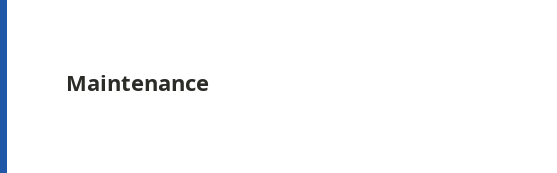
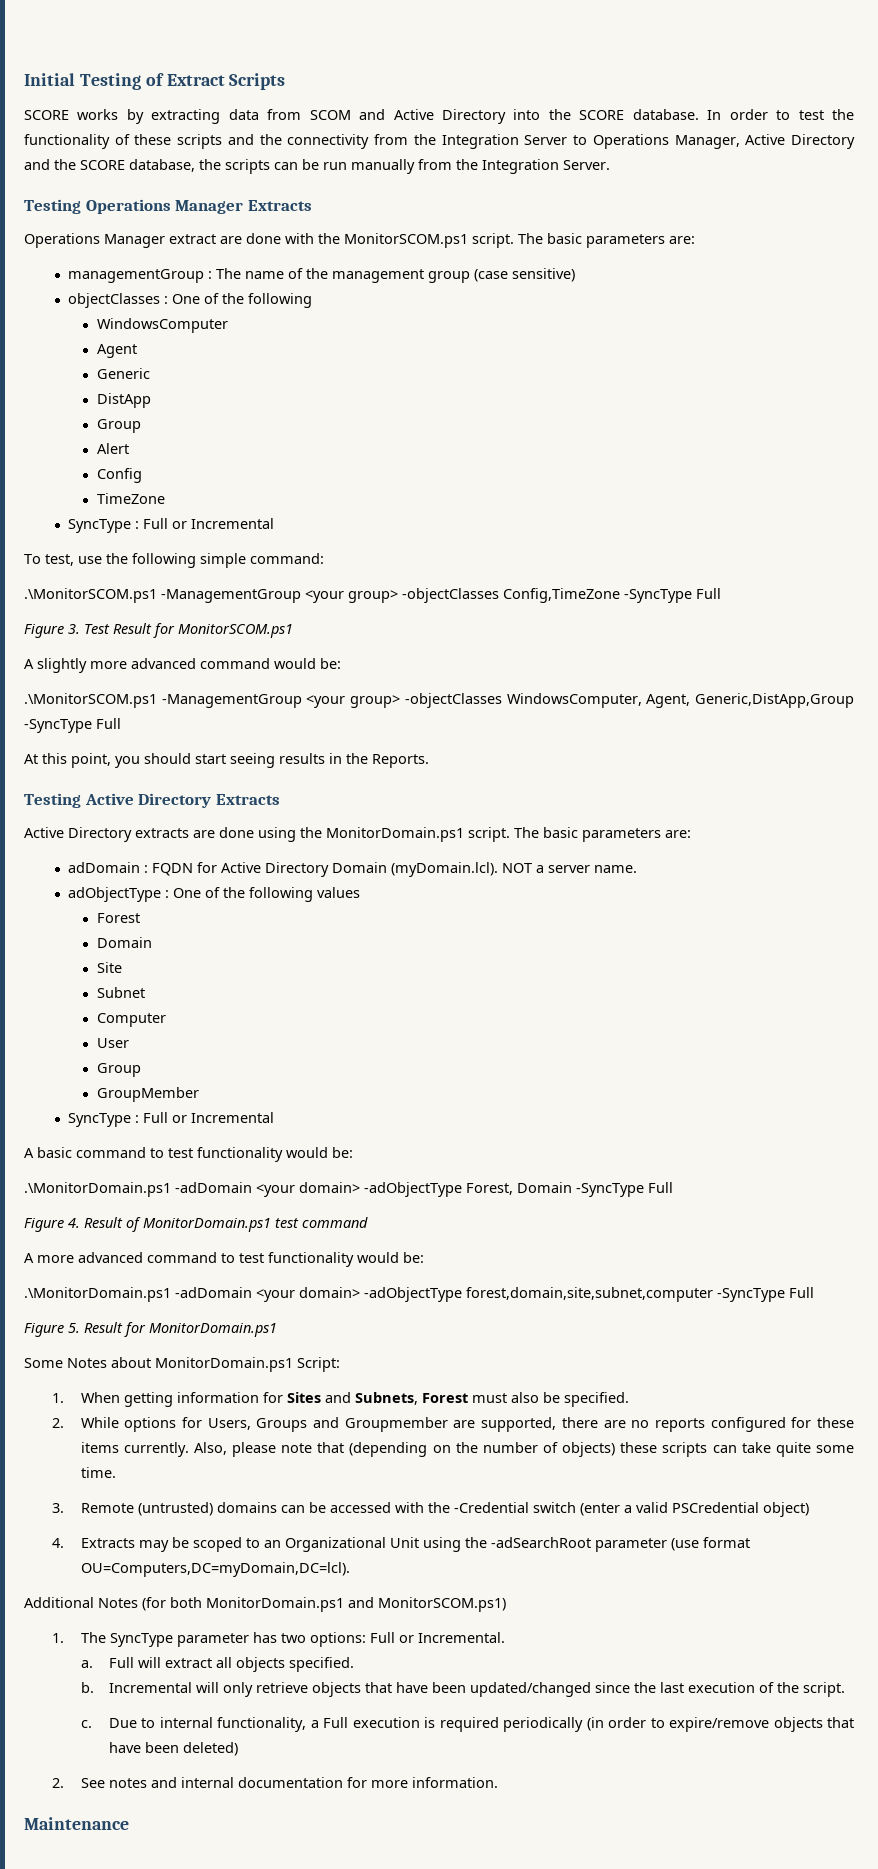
(66, 83) none -> [24,73,286,90] [24,109,855,124] [24,134,856,149] [24,159,610,174] [24,199,312,214] [24,233,695,248] [68,268,576,283] [68,293,313,308] [96,318,228,333] [96,344,137,358] [96,368,150,379] [96,393,151,408] [96,419,141,433] [96,443,129,454] [96,468,142,483] [96,493,165,504] [68,518,275,533] [24,553,324,568] [24,588,721,603] [24,623,293,638] [24,658,341,673] [24,693,854,708] [24,718,121,733] [24,753,429,768] [24,793,280,808] [24,827,691,842] [68,862,638,877] [68,887,361,902] [96,913,140,923] [96,937,152,948] [96,962,122,973] [96,987,145,998] [96,1013,166,1027] [96,1038,129,1048] [96,1063,141,1077] [96,1087,199,1102] [68,1112,275,1127] [24,1147,353,1162] [24,1182,673,1197] [24,1217,368,1232] [24,1252,424,1267] [24,1287,814,1302] [24,1322,277,1337] [24,1357,340,1372] [52,1392,629,1407] [52,1417,855,1432] [80,1442,854,1457] [80,1467,116,1478] [52,1502,809,1517] [52,1537,750,1552] [80,1562,350,1577] [24,1597,506,1612] [52,1632,505,1647] [80,1657,354,1672] [80,1682,845,1697] [80,1717,854,1732] [108,1742,238,1756] [52,1777,498,1788] Initial Testing of Extract Scripts // SCORE works by extracting data from SCOM and Active Directory into the SCORE database. In order to test the functionality of these scripts and the connectivity from the Integration Server to Operations Manager, Active Directory and the SCORE database, the scripts can be run manually from the Integration Server. // Testing Operations Manager Extracts // Operations Manager extract are done with the MonitorSCOM.ps1 script. The basic parameters are: // managementGroup : The name of the management group (case sensitive) // objectClasses : One of the following // WindowsComputer // Agent // Generic // DistApp // Group // Alert // Config // TimeZone // SyncType : Full or Incremental // To test, use the following simple command: // .\MonitorSCOM.ps1 -ManagementGroup <your group> -objectClasses Config,TimeZone -SyncType Full // Figure 3. Test Result for MonitorSCOM.ps1 // A slightly more advanced command would be: // .\MonitorSCOM.ps1 -ManagementGroup <your group> -objectClasses WindowsComputer, Agent, Generic,DistApp,Group -SyncType Full // At this point, you should start seeing results in the Reports. // Testing Active Directory Extracts // Active Directory extracts are done using the MonitorDomain.ps1 script. The basic parameters are: // adDomain : FQDN for Active Directory Domain (myDomain.lcl). NOT a server name. // adObjectType : One of the following values // Forest // Domain // Site // Subnet // Computer // User // Group // GroupMember // SyncType : Full or Incremental // A basic command to test functionality would be: // .\MonitorDomain.ps1 -adDomain <your domain> -adObjectType Forest, Domain -SyncType Full // Figure 4. Result of MonitorDomain.ps1 test command // A more advanced command to test functionality would be: // .\MonitorDomain.ps1 -adDomain <your domain> -adObjectType forest,domain,site,subnet,computer -SyncType Full // Figure 5. Result for MonitorDomain.ps1 // Some Notes about MonitorDomain.ps1 Script: // 1. When getting information for Sites and Subnets, Forest must also be specified. // 2. While options for Users, Groups and Groupmember are supported, there are no reports configured for these items currently. Also, please note that (depending on the number of objects) these scripts can take quite some time. // 3. Remote (untrusted) domains can be accessed with the -Credential switch (enter a valid PSCredential object) // 4. Extracts may be scoped to an Organizational Unit using the -adSearchRoot parameter (use format OU=Computers,DC=myDomain,DC=lcl). // Additional Notes (for both MonitorDomain.ps1 and MonitorSCOM.ps1) // 1. The SyncType parameter has two options: Full or Incremental. // a. Full will extract all objects specified. // b. Incremental will only retrieve objects that have been updated/changed since the last execution of the script. // c. Due to internal functionality, a Full execution is required periodically (in order to expire/remove objects that have been deleted) // 2. See notes and internal documentation for more information. //

